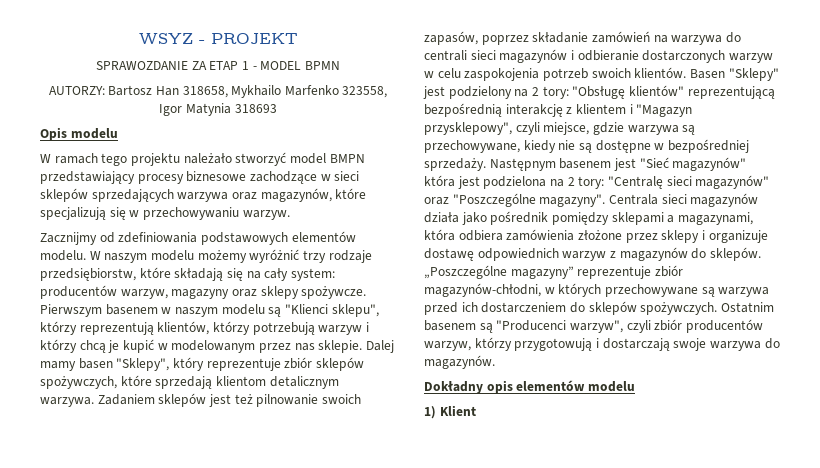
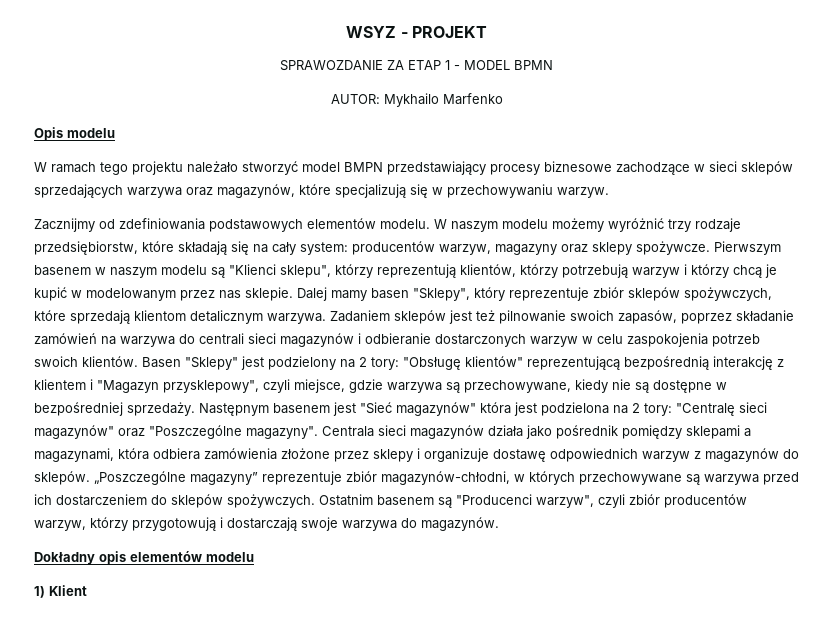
[48,85,388,98] [159,103,277,116] AUTORZY: Bartosz Han 318658, Mykhailo Marfenko 323558, Igor Matynia 318693 -> [330,93,503,107] AUTOR: Mykhailo Marfenko

